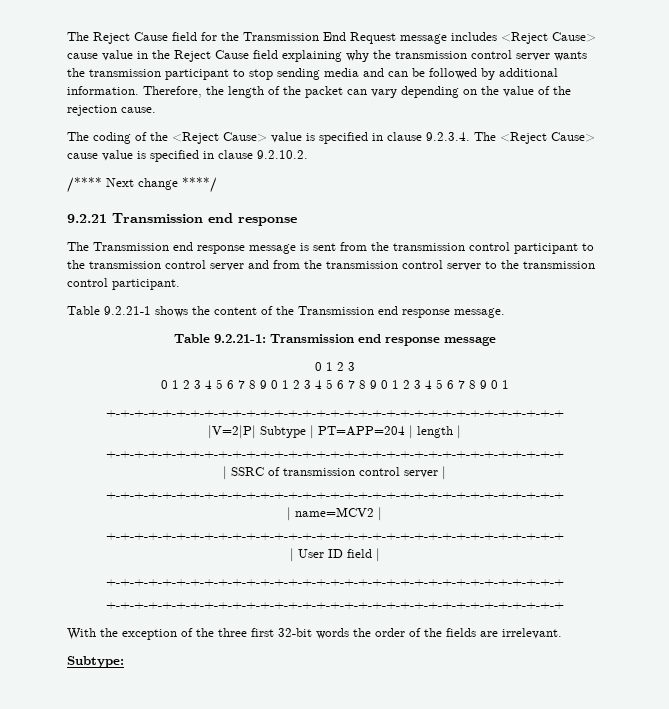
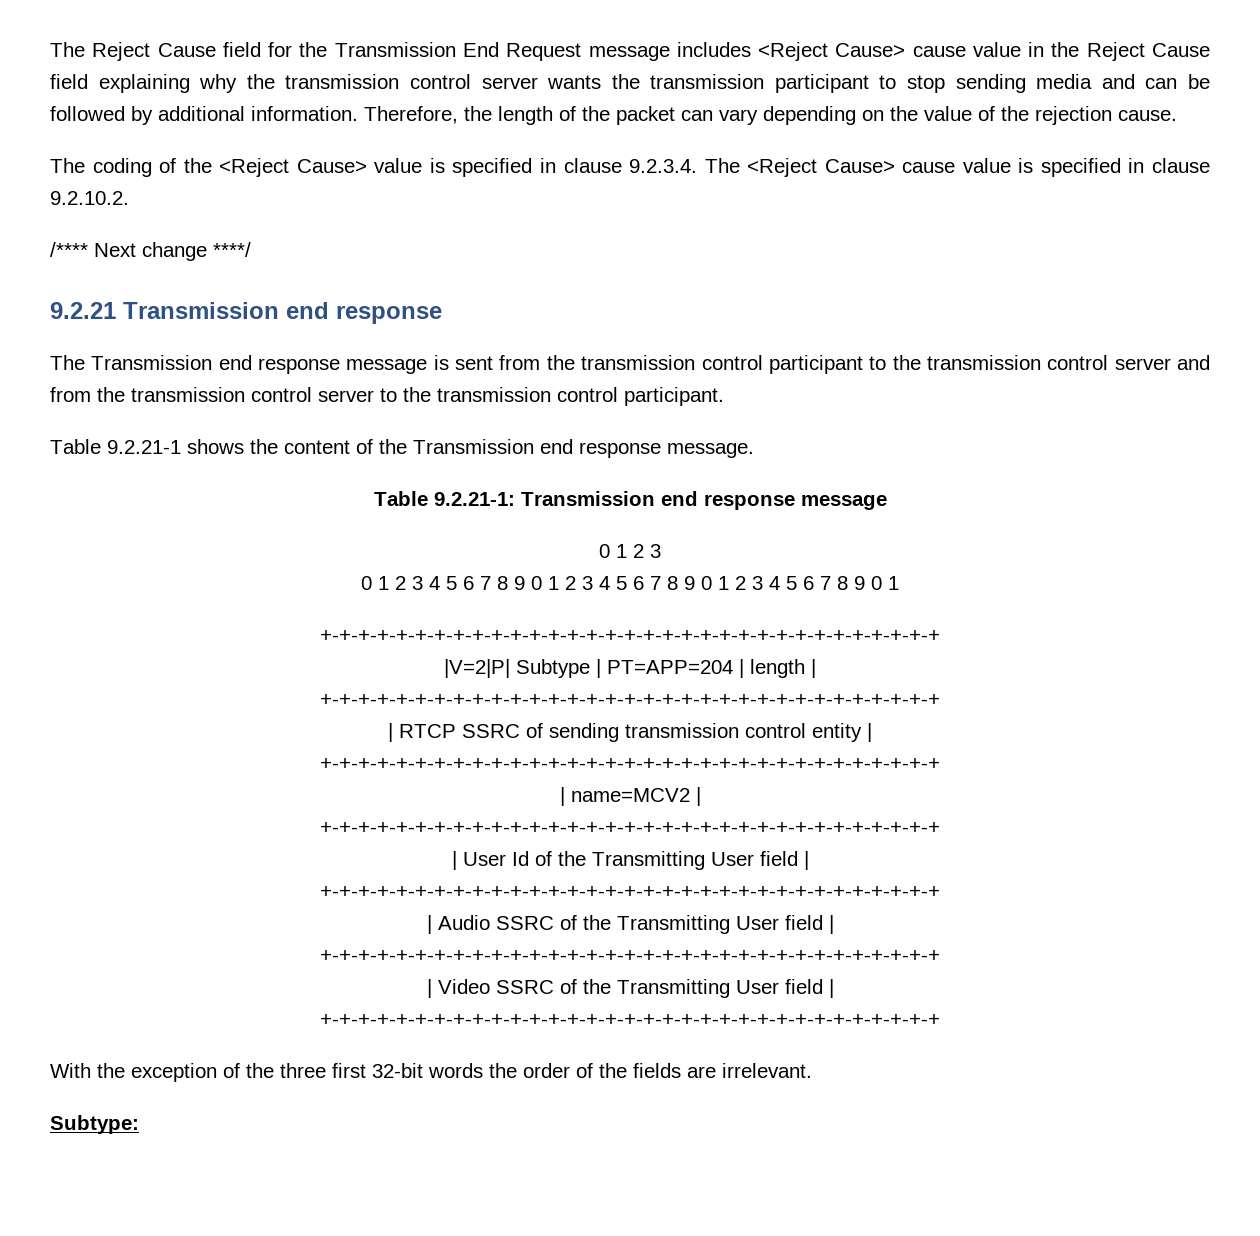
[231,467,438,478] SSRC of transmission control server -> [399,723,862,742] RTCP SSRC of sending transmission control entity
[327,548,380,562] [105,579,564,586] ID field | // +-+-+-+-+-+-+-+-+-+-+-+-+-+-+-+-+-+-+-+-+-+-+-+-+-+-+-+-+-+-+-+-+ -> [511,851,809,870] [320,886,940,898] [426,915,834,934] [320,950,940,962] [426,979,834,998] Id of the Transmitting User field | // +-+-+-+-+-+-+-+-+-+-+-+-+-+-+-+-+-+-+-+-+-+-+-+-+-+-+-+-+-+-+-+-+ // | Audio SSRC of the Transmitting User field | // +-+-+-+-+-+-+-+-+-+-+-+-+-+-+-+-+-+-+-+-+-+-+-+-+-+-+-+-+-+-+-+-+ // | Video SSRC of the Transmitting User field |

